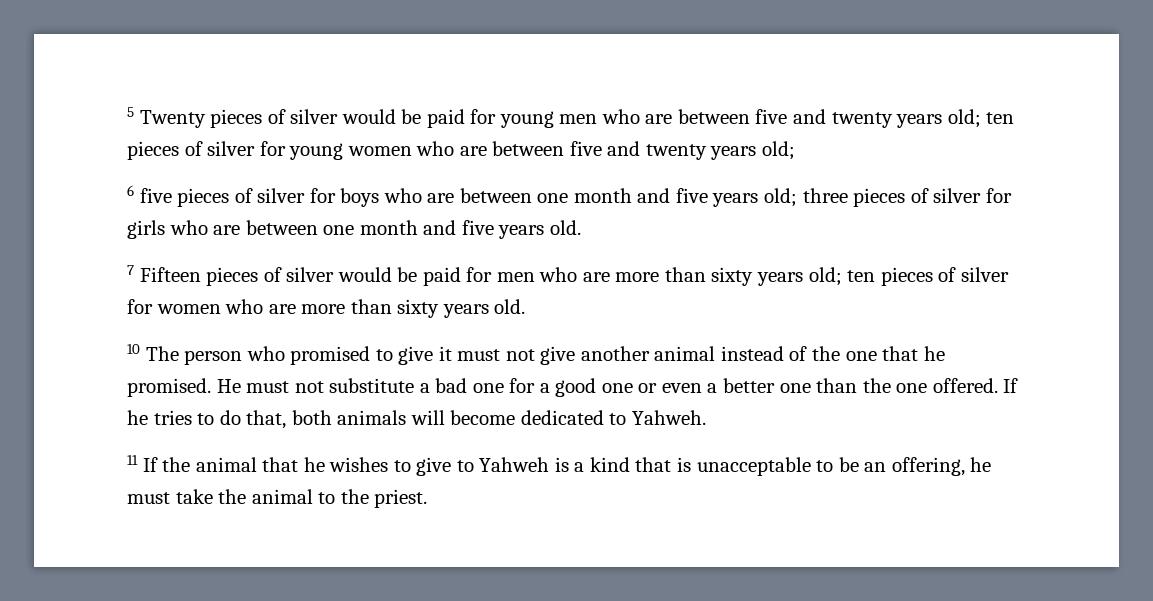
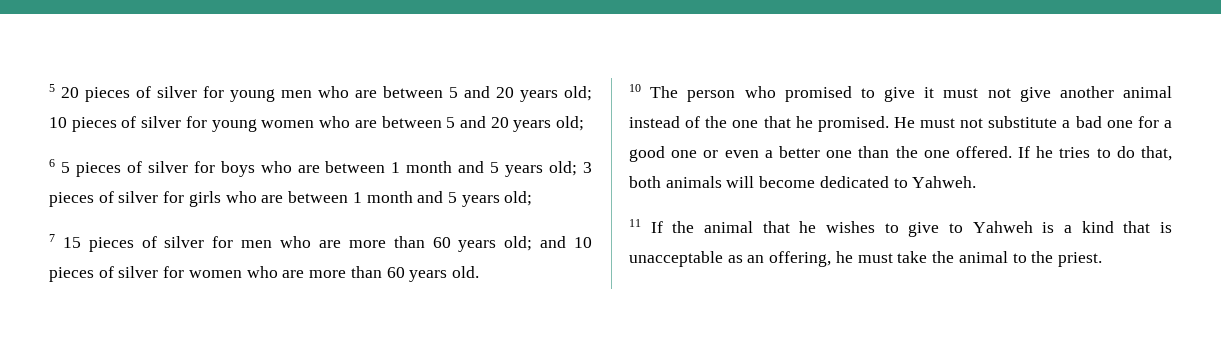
[127,107,465,128] 5 Twenty pieces of silver would be paid -> [49,84,197,102] 5 20 pieces of silver
[755,109,1015,128] five and twenty years old; ten -> [449,86,592,102] [49,117,67,128] 5 and 20 years old; 10
[569,141,707,160] five and twenty -> [446,116,509,128] 5 and 20
[139,188,172,203] five -> [60,162,70,173] 5
[537,188,848,207] one month and five years old; three -> [391,161,592,177] 1 month and 5 years old; 3
[323,220,581,239] one month and five years old. -> [352,191,533,207] 1 month and 5 years old;
[139,267,461,286] Fifteen pieces of silver would be paid -> [62,236,205,252] 15 pieces of silver
[711,267,876,286] sixty years old; ten -> [432,236,593,252] 60 years old; and 10
[397,299,440,318] sixty -> [386,267,405,278] 60
[816,457,859,472] to be -> [727,255,743,263] as

